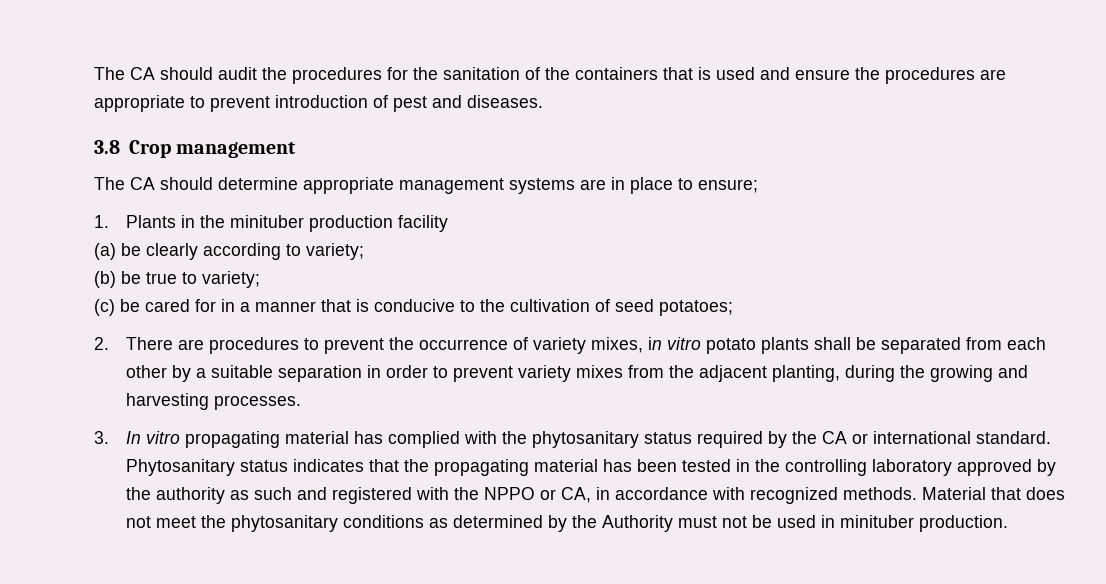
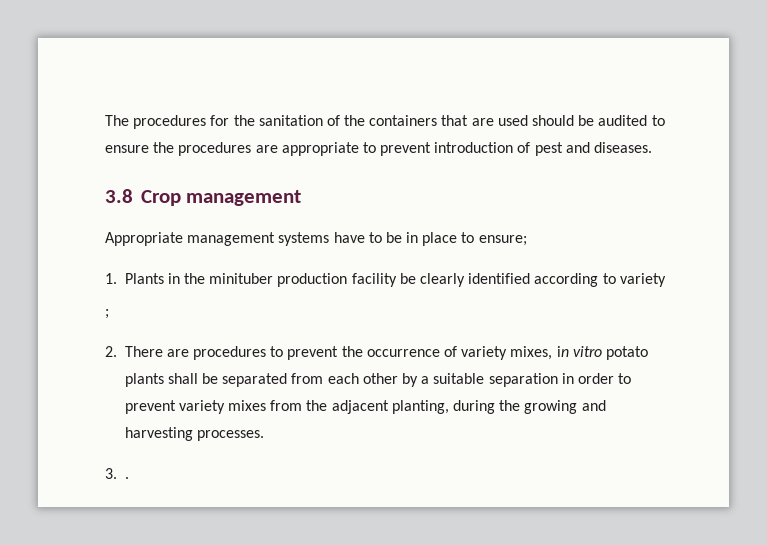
[94,67,287,80] The CA should audit the -> [105,115,129,126] The
[698,67,790,80] is used and -> [471,115,665,126] are used should be audited to
[94,177,606,194] The CA should determine appropriate management systems are -> [105,232,402,246] Appropriate management systems have to be
[94,243,116,260] // (a) -> (397, 280) none
(198, 251) none -> [468,273,531,284] identified
[306,243,364,260] [94,271,260,288] [94,299,733,316] variety; // (b) be true to variety; // (c) be cared for in a manner that is conducive to the cultivation of seed potatoes; -> [619,273,666,287] [105,309,109,319] variety // ;
[125,431,1051,448] [125,459,1056,476] [125,487,1065,504] [125,515,1008,532] In vitro propagating material has complied with the phytosanitary status required by the CA or international standard. Phytosanitary status indicates that the propagating material has been tested in the controlling laboratory approved by the authority as such and registered with the NPPO or CA, in accordance with recognized methods. Material that does not meet the phytosanitary conditions as determined by the Authority must not be used in minituber production. -> [124,477,129,479] .

